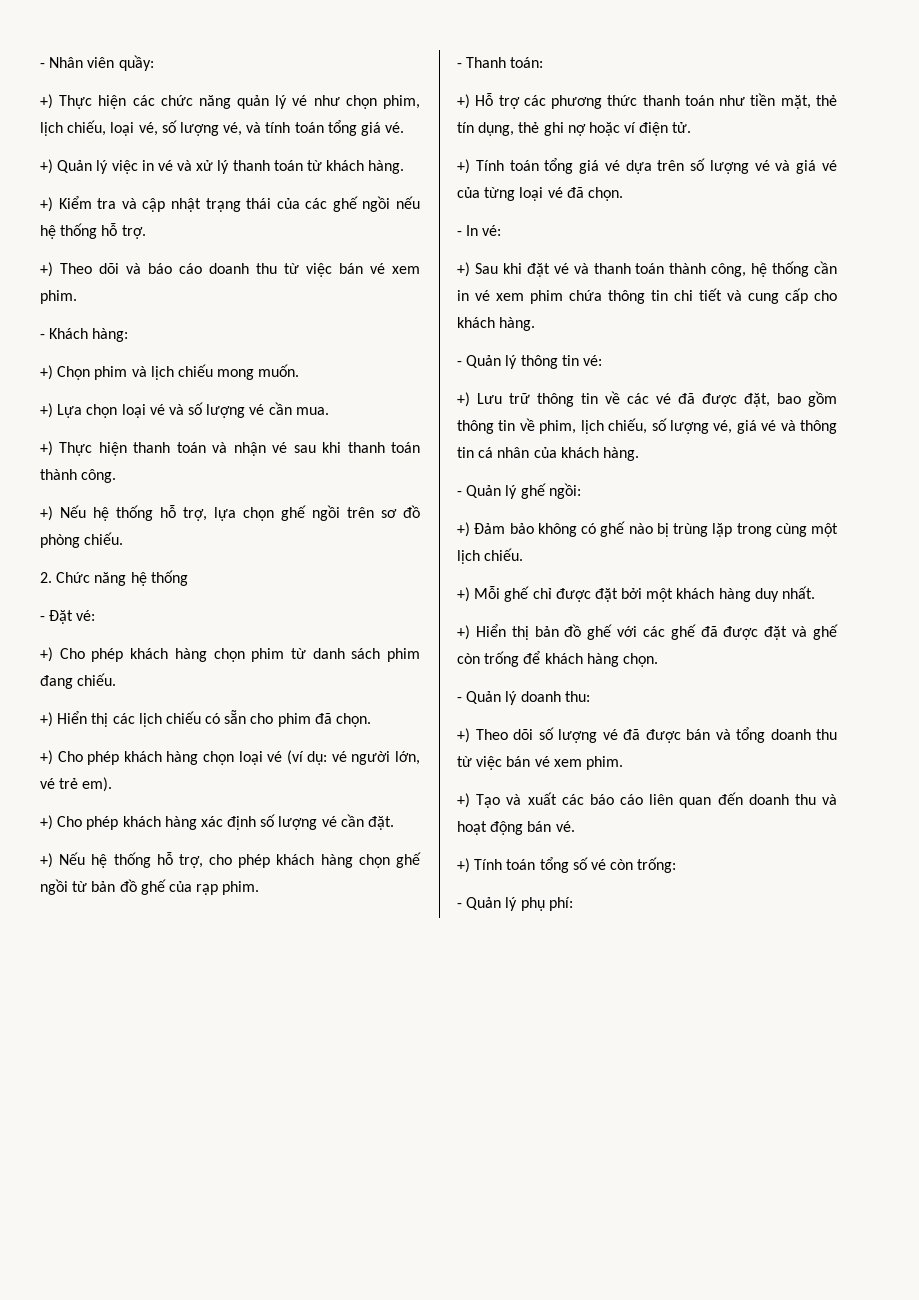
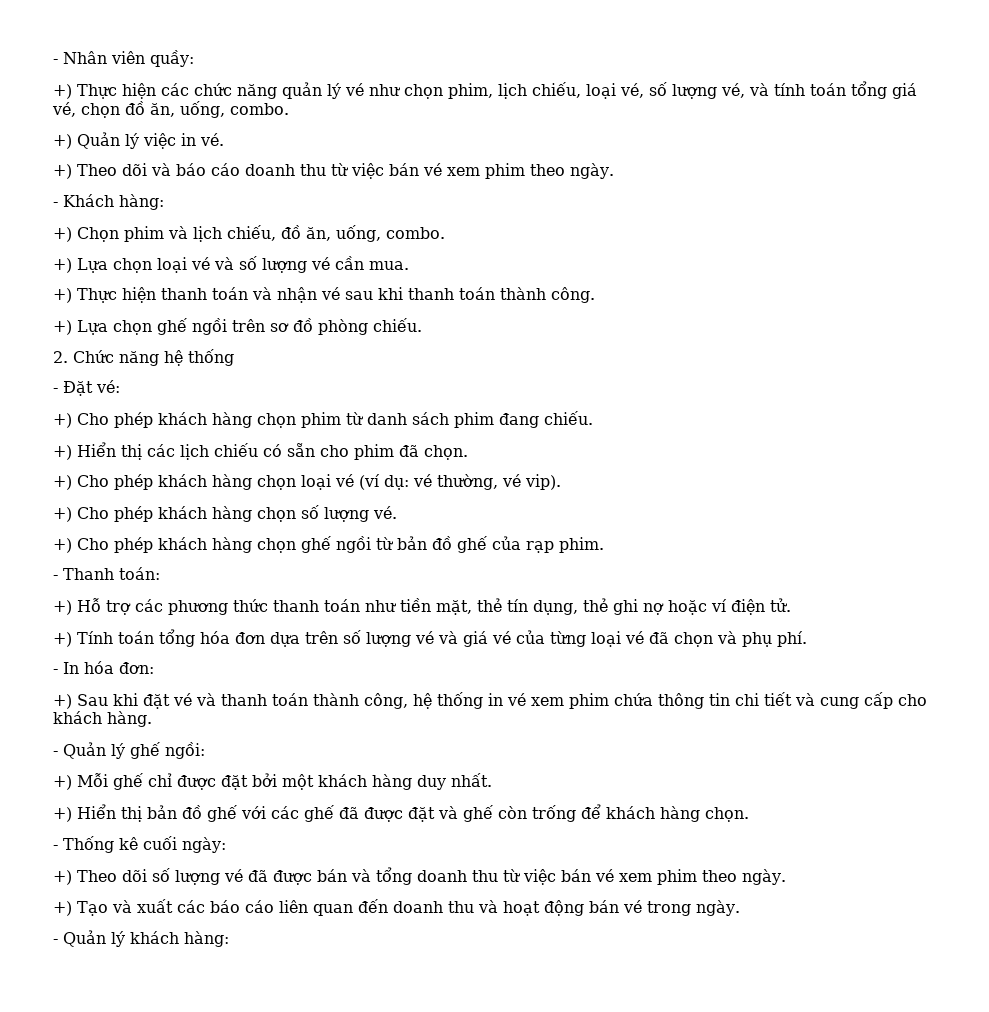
[385,122,405,133] vé. -> [52,101,289,118] vé, chọn đồ ăn, uống, combo.
[157,160,405,174] [40,196,420,212] [40,223,146,239] vé và xử lý thanh toán từ khách hàng. // +) Kiểm tra và cập nhật trạng thái của các ghế ngồi nếu hệ thống hỗ trợ. -> [200,133,224,146] vé.
[40,290,77,304] phim. -> [485,163,614,179] phim theo ngày.
[177,364,300,380] chiếu mong muốn. -> [227,225,445,242] chiếu, đồ ăn, uống, combo.
[60,505,236,521] Nếu hệ thống hỗ trợ, lựa -> [77,320,108,335] Lựa
[351,751,420,765] [40,777,113,792] [40,814,395,830] [40,852,233,868] người lớn, vé trẻ em). // +) Cho phép khách hàng xác định số lượng vé cần đặt. // +) Nếu hệ thống hỗ trợ, cho -> [437,474,561,490] [53,505,397,522] [53,538,109,553] thường, vé vip). // +) Cho phép khách hàng chọn số lượng vé. // +) Cho
[579,160,620,174] giá vé -> [200,631,265,644] hóa đơn
[587,187,623,201] chọn. -> [674,631,807,647] chọn và phụ phí.
[482,225,502,236] vé: -> [84,661,154,674] hóa đơn:
[814,261,837,274] cần -> (483, 700) none
[457,355,602,369] [457,391,837,407] [457,418,837,434] [457,447,639,461] // - Quản lý thông tin vé: // +) Lưu trữ thông tin về các vé đã được đặt, bao gồm thông tin về phim, lịch chiếu, số lượng vé, giá vé và thông tin cá nhân của khách hàng. -> (152, 719) none
[457,521,838,537] [457,548,524,564] // +) Đảm bảo không có ghế nào bị trùng lặp trong cùng một lịch chiếu. -> (205, 750) none
[466,691,590,705] Quản lý doanh thu: -> [63,836,226,853] Thống kê cuối ngày:
[585,756,623,770] phim. -> [657,869,786,885] phim theo ngày.
[555,821,575,832] [457,857,677,873] [457,897,573,911] vé. // +) Tính toán tổng số vé còn trống: // - Quản lý phụ phí: -> [623,900,740,916] [53,930,229,947] vé trong ngày. // - Quản lý khách hàng:

